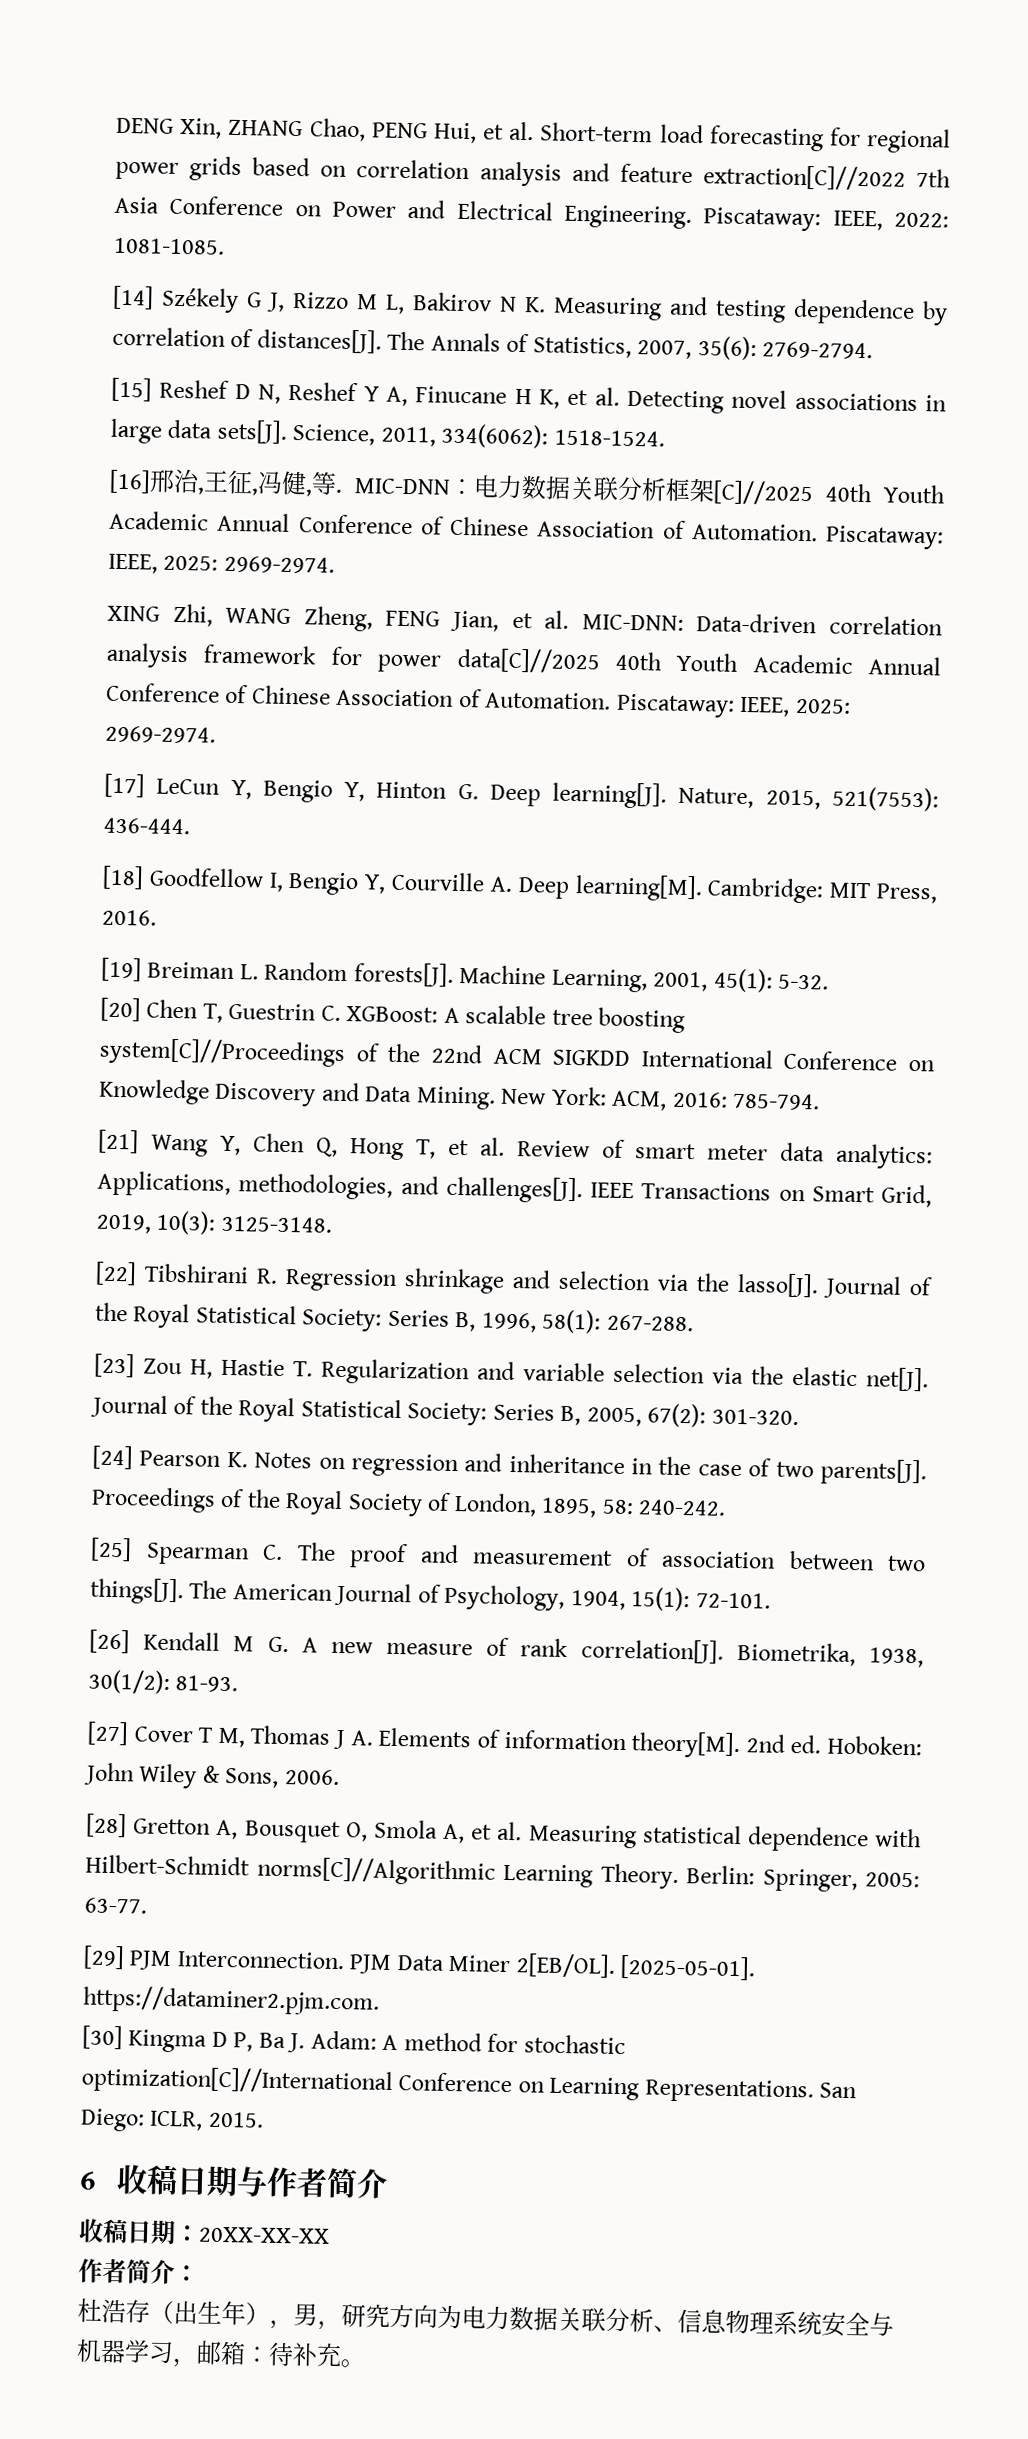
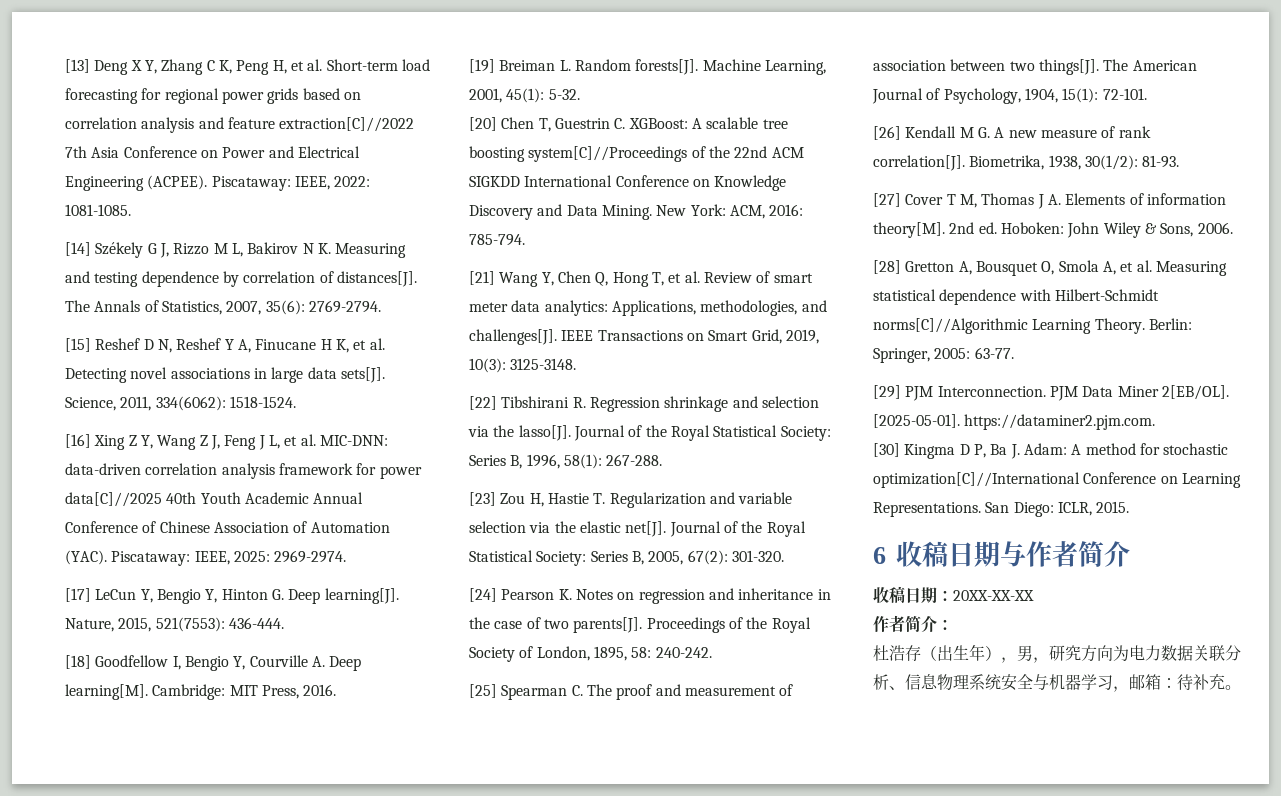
[116,117,477,144] DENG Xin, ZHANG Chao, PENG Hui, -> [65,59,287,75] [13] Deng X Y, Zhang C K, Peng H,
[563,204,692,229] Engineering. -> [65,175,208,191] Engineering (ACPEE).
[149,468,946,506] [109,510,944,550] [108,553,335,574] [107,603,499,632] 邢治,王征,冯健,等. MIC-DNN：电力数据关联分析框架[C]//2025 40th Youth Academic Annual Conference of Chinese Association of Automation. Piscataway: IEEE, 2025: 2969-2974. // XING Zhi, WANG Zheng, FENG Jian, -> [94,435,280,450] Xing Z Y, Wang Z J, Feng J L,
[696,613,818,634] Data-driven -> [65,463,141,475] data-driven
[485,691,612,710] Automation. -> [310,522,390,533] [65,550,107,565] Automation (YAC).

